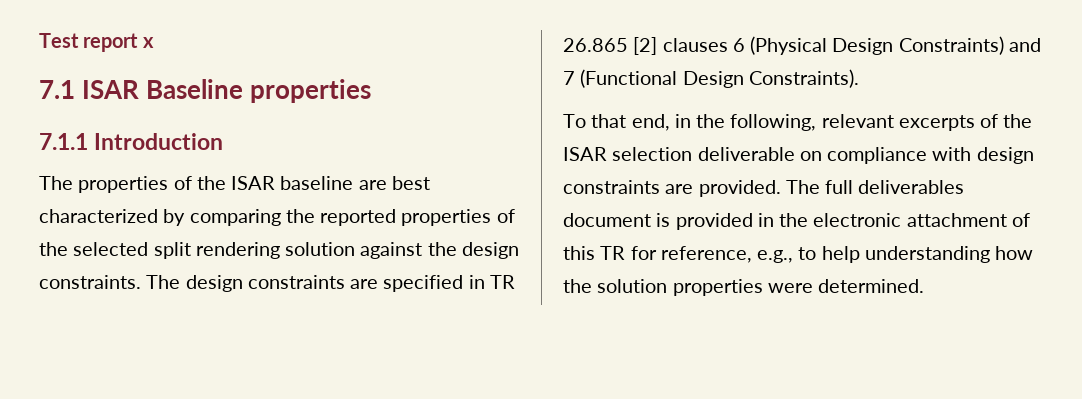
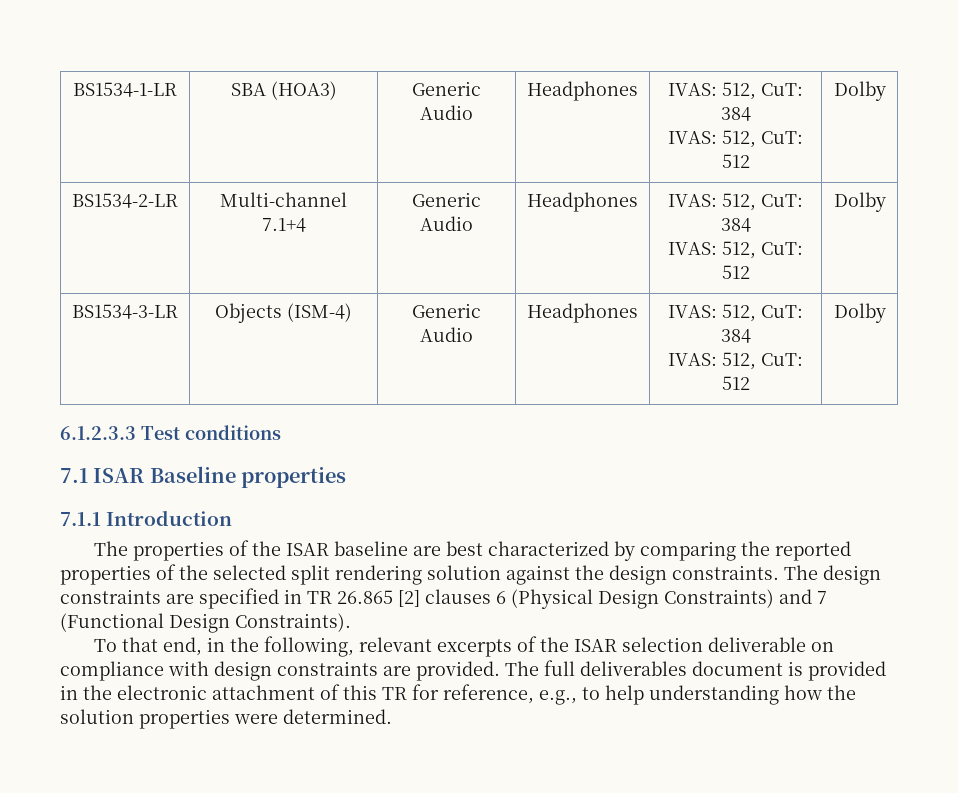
[39,33,154,52] Test report x -> [73,82,177,97] [230,81,337,100] [412,81,481,96] [420,105,473,120] [527,81,638,101] [668,82,803,100] [720,107,751,121] [668,130,803,148] [721,154,750,168] [833,81,886,101] [72,193,178,208] [220,192,347,207] [261,218,306,232] [412,192,481,207] [420,216,473,231] [527,192,638,212] [668,193,803,211] [720,218,751,232] [668,241,803,259] [721,265,750,279] [833,192,886,212] [72,304,178,319] [215,303,352,323] [412,303,481,318] [420,327,473,342] [527,303,638,323] [668,304,803,322] [720,329,751,343] [668,352,803,370] [721,376,750,390] [833,303,886,323] [60,425,281,440] BS1534-1-LR | SBA (HOA3) | Generic Audio | Headphones | IVAS: 512, CuT: 384 // IVAS: 512, CuT: 512 | Dolby // BS1534-2-LR | Multi-channel 7.1+4 | Generic Audio | Headphones | IVAS: 512, CuT: 384 // IVAS: 512, CuT: 512 | Dolby // BS1534-3-LR | Objects (ISM-4) | Generic Audio | Headphones | IVAS: 512, CuT: 384 // IVAS: 512, CuT: 512 | Dolby // 6.1.2.3.3 Test conditions

